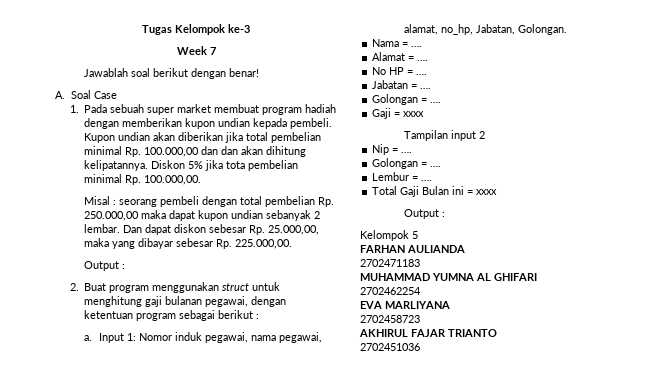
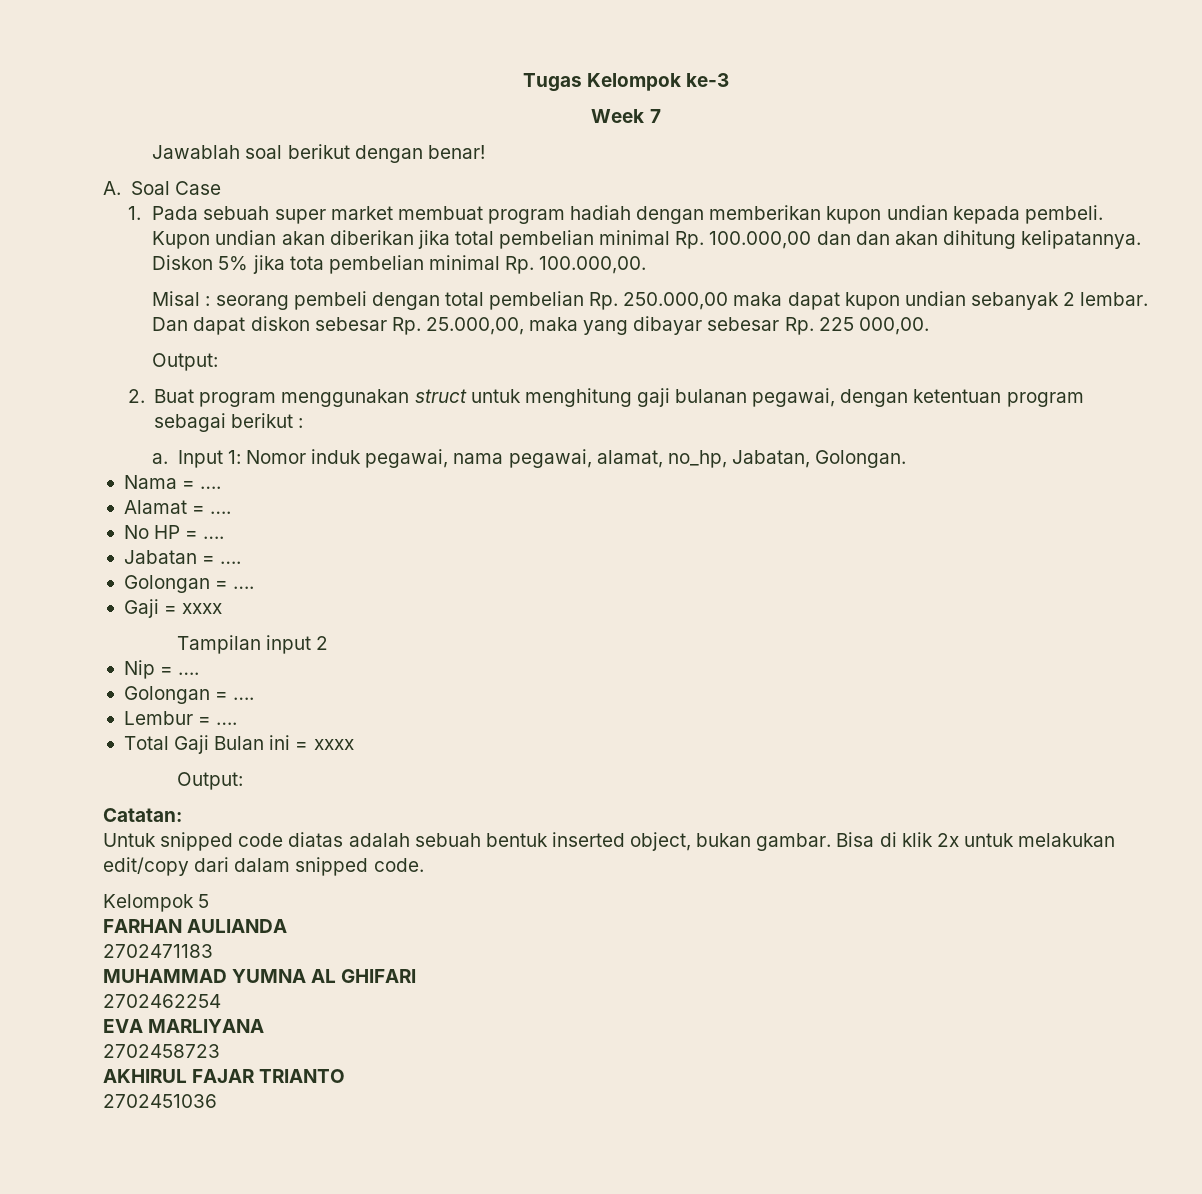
[235,239,293,249] [84,261,126,271] 225.000,00. // Output : -> [818,317,929,335] [152,353,219,371] 225 000,00. // Output:
[404,209,446,219] Output : -> [176,772,243,790] [103,808,182,822] [103,832,1116,851] [103,857,424,876] Output: // Catatan: // Untuk snipped code diatas adalah sebuah bentuk inserted object, bukan gambar. Bisa di klik 2x untuk melakukan edit/copy dari dalam snipped code.

